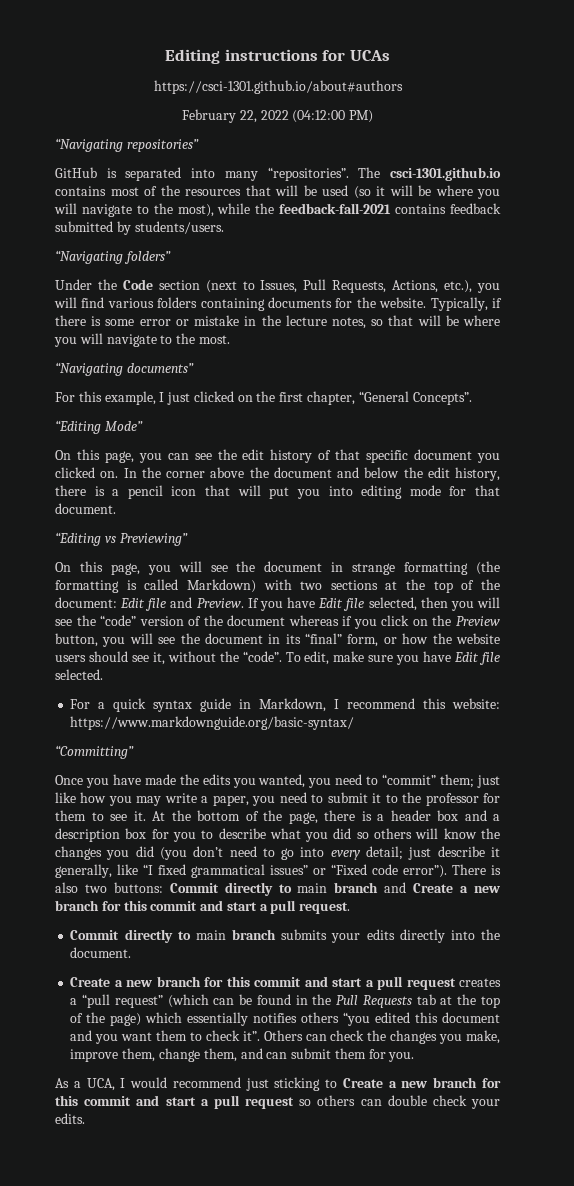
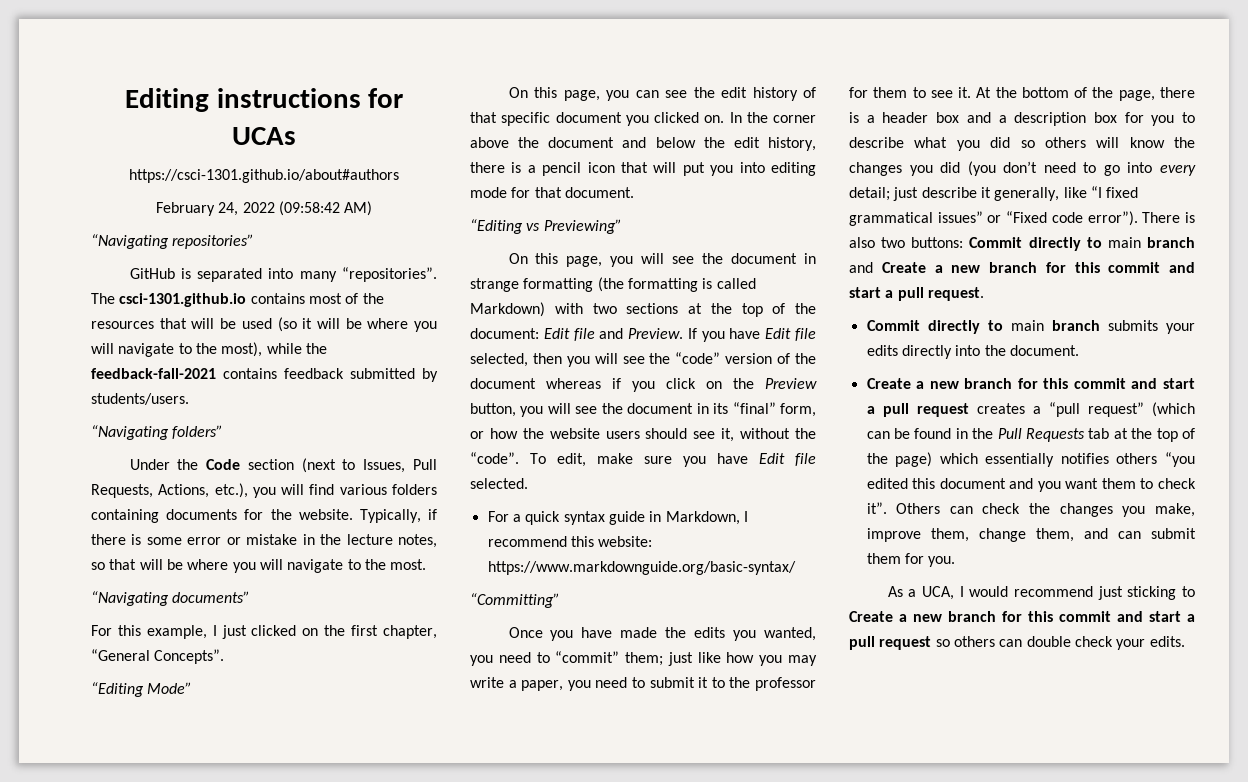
[239,110,374,123] 22, 2022 (04:12:00 PM) -> [218,201,373,216] 24, 2022 (09:58:42 AM)

